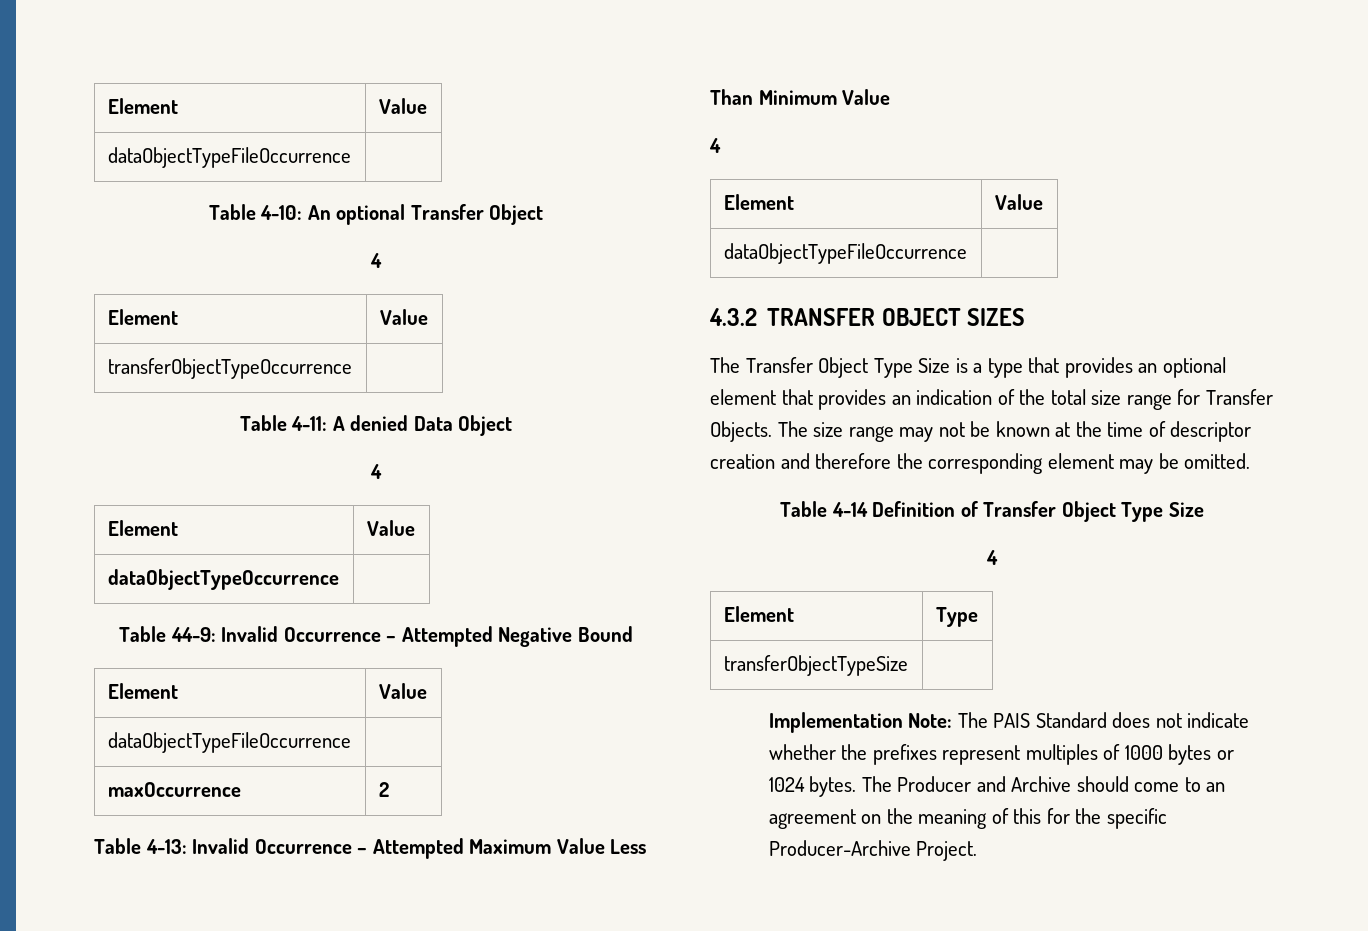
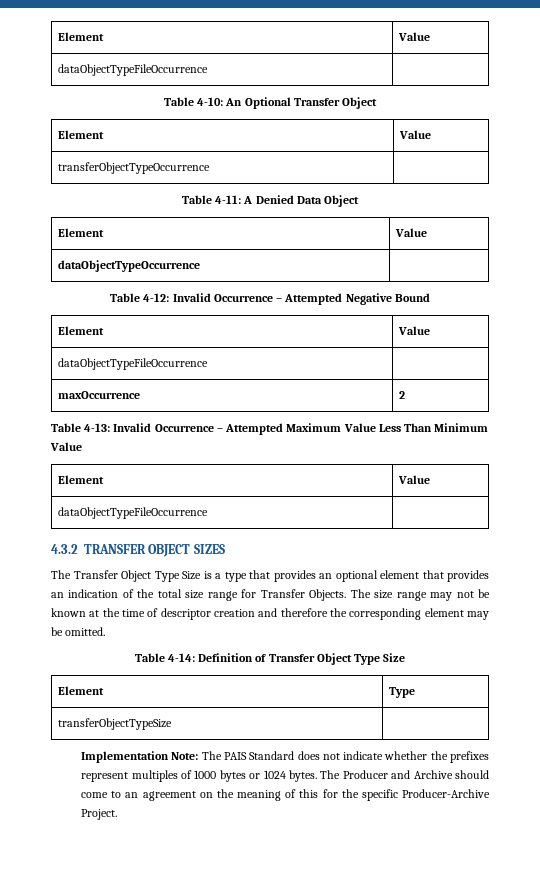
[336,204,544,225] [370,253,382,268] optional Transfer Object // 4 -> [244,97,378,109] Optional Transfer Object
[350,415,409,431] denied -> [255,195,294,204] Denied
[370,464,382,479] // 4 -> (360, 201) none
[170,627,216,642] 44-9: -> [143,293,170,302] 4-12:
[709,138,721,153] // 4 -> (82, 446) none
[831,502,868,517] 4-14 -> [167,653,195,662] 4-14:
[986,550,998,565] // 4 -> (406, 657) none

